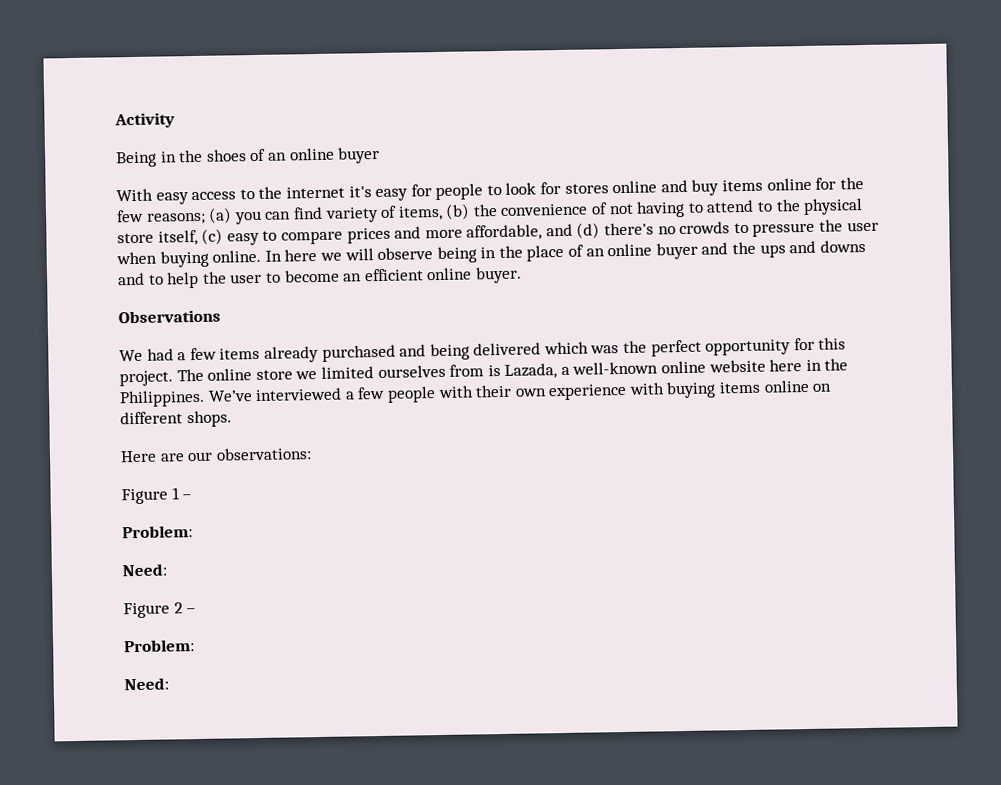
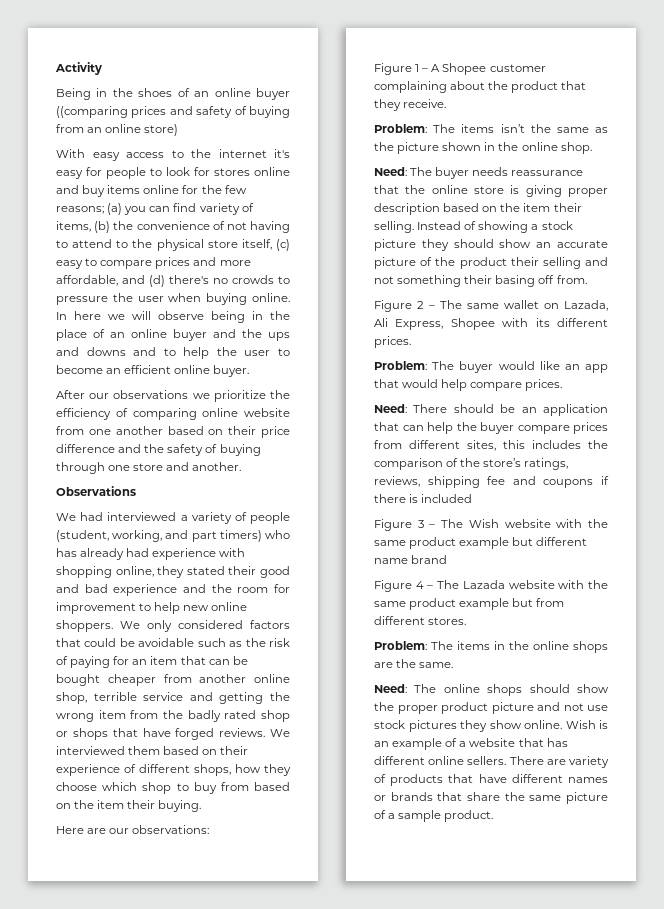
(381, 155) none -> [56,106,290,118] [56,124,179,136] ((comparing prices and safety of buying from an online store)
[118,309,221,324] [119,337,847,363] [119,358,849,387] [119,379,833,408] [120,410,232,428] Observations // We had a few items already purchased and being delivered which was the perfect opportunity for this project. The online store we limited ourselves from is Lazada, a well-known online website here in the Philippines. We’ve interviewed a few people with their own experience with buying items online on different shops. -> [56,390,290,402] [56,408,290,420] [56,426,290,438] [56,444,261,456] [56,462,242,474] [56,486,136,496] [56,512,290,524] [56,530,290,542] [56,548,246,560] [56,566,290,578] [56,584,290,596] [56,602,248,614] [56,620,290,632] [56,638,290,647] [56,656,248,668] [56,674,290,686] [56,692,290,704] [56,710,290,722] [56,728,290,740] [56,746,249,755] [56,764,291,776] [56,782,290,794] [56,800,202,812] After our observations we prioritize the efficiency of comparing online website from one another based on their price difference and the safety of buying through one store and another. // Observations // We had interviewed a variety of people (student, working, and part timers) who has already had experience with shopping online, they stated their good and bad experience and the room for improvement to help new online shoppers. We only considered factors that could be avoidable such as the risk of paying for an item that can be bought cheaper from another online shop, terrible service and getting the wrong item from the badly rated shop or shops that have forged reviews. We interviewed them based on their experience of different shops, how they choose which shop to buy from based on the item their buying.
[122,525,193,539] [122,563,167,577] [123,602,197,619] [124,639,195,653] [124,677,169,691] // Problem: // Need: // Figure 2 – // Problem: // Need: -> [431,63,546,75] [374,81,587,93] [374,99,447,111] [374,124,608,133] [374,142,592,154] [374,167,584,179] [374,185,608,197] [374,203,582,215] [374,221,573,233] [374,239,608,251] [374,257,608,269] [374,275,587,287] [374,300,608,312] [374,318,608,330] [374,336,411,348] [374,361,608,373] [374,379,563,391] [374,404,608,416] [374,422,608,434] [374,440,608,451] [374,458,569,470] [374,476,609,488] [374,494,473,503] [374,519,608,531] [374,537,588,549] [374,555,448,564] [374,580,608,592] [374,598,565,610] [374,616,467,625] [374,641,608,653] [374,659,454,668] [374,684,609,696] [374,702,608,714] [374,720,608,732] [374,738,568,750] [374,756,609,768] [374,774,608,786] [374,792,608,804] [374,810,494,822] A Shopee customer complaining about the product that they receive. // Problem: The items isn’t the same as the picture shown in the online shop. // Need: The buyer needs reassurance that the online store is giving proper description based on the item their selling. Instead of showing a stock picture they should show an accurate picture of the product their selling and not something their basing off from. // Figure 2 – The same wallet on Lazada, Ali Express, Shopee with its different prices. // Problem: The buyer would like an app that would help compare prices. // Need: There should be an application that can help the buyer compare prices from different sites, this includes the comparison of the store’s ratings, reviews, shipping fee and coupons if there is included // Figure 3 – The Wish website with the same product example but different name brand // Figure 4 – The Lazada website with the same product example but from different stores. // Problem: The items in the online shops are the same. // Need: The online shops should show the proper product picture and not use stock pictures they show online. Wish is an example of a website that has different online sellers. There are variety of products that have different names or brands that share the same picture of a sample product.

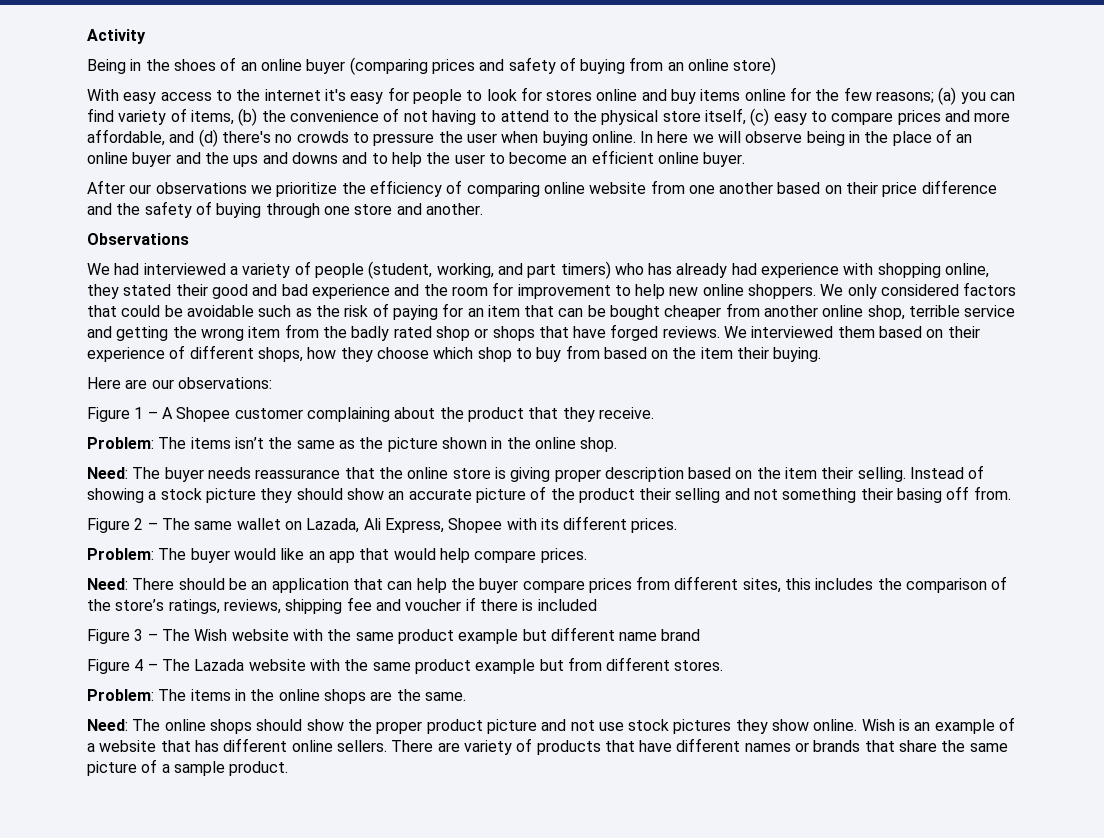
[56,106,128,118] ((comparing -> [349,57,428,75] (comparing
[543,479,594,488] coupons -> [405,599,462,611] voucher

